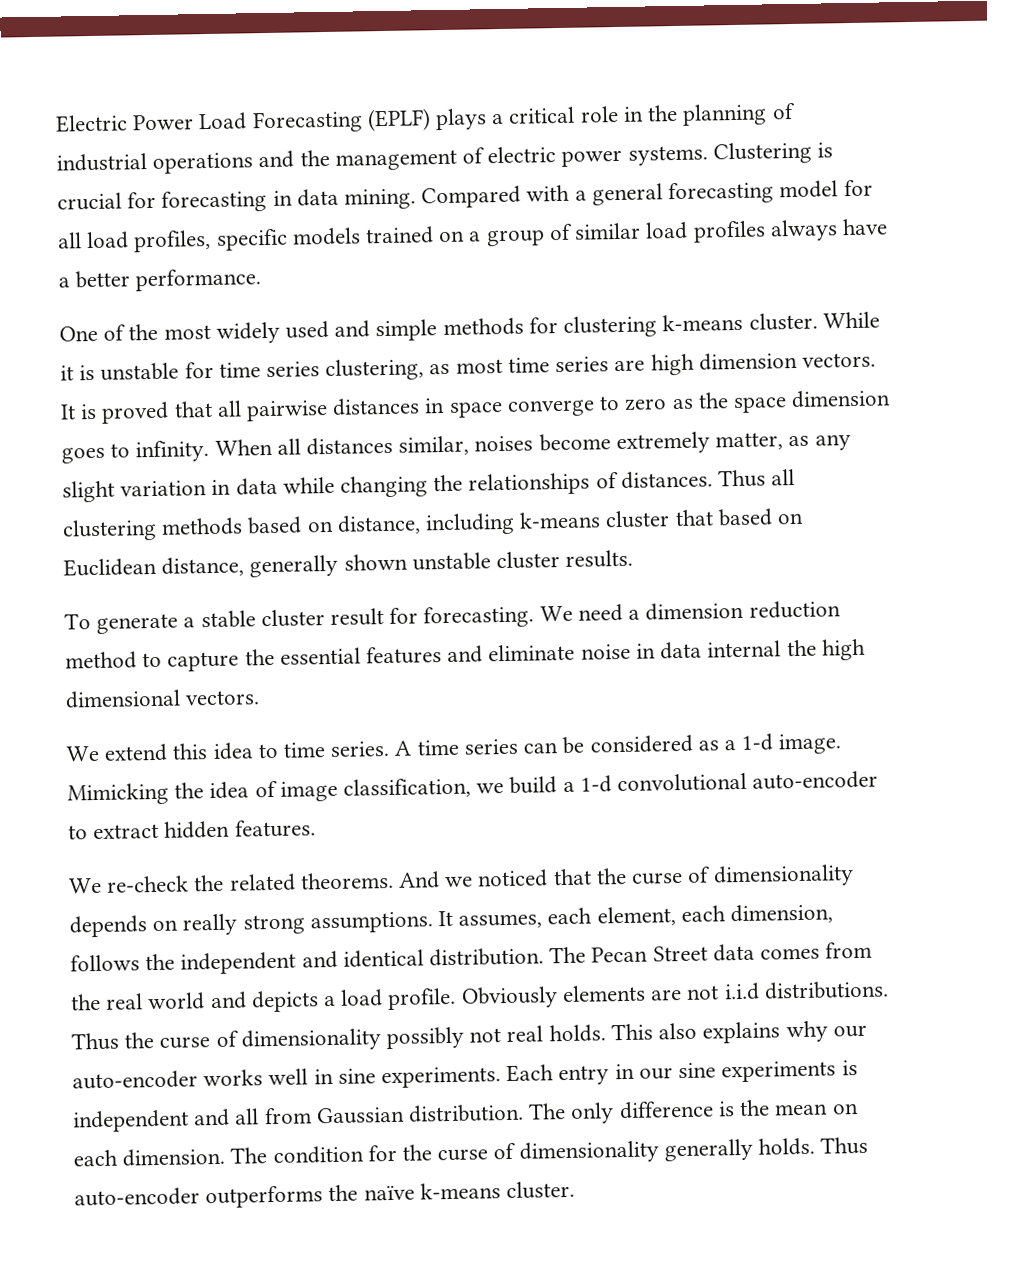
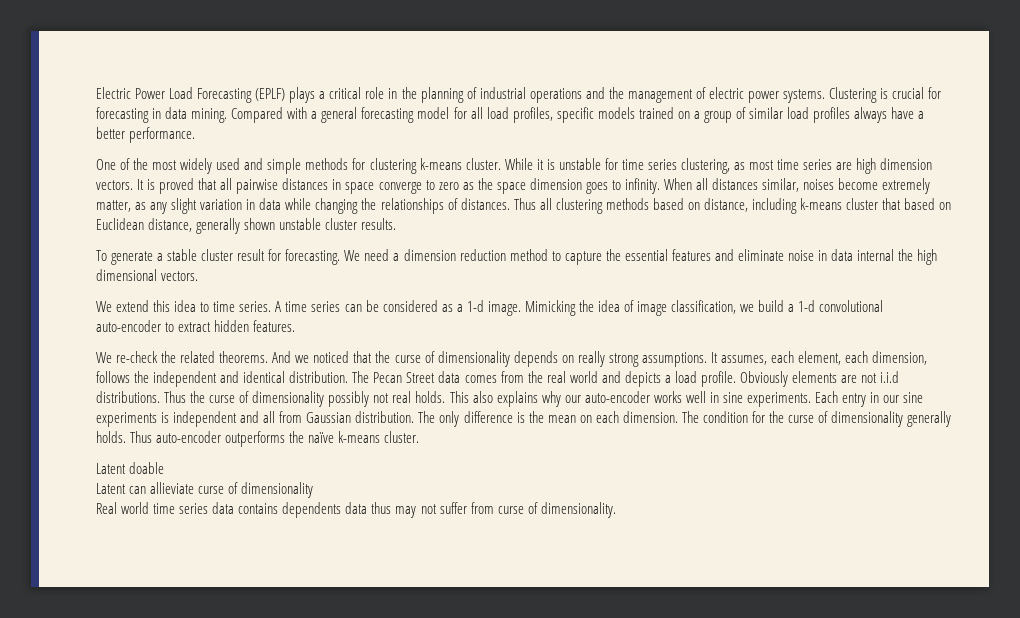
(576, 1190) none -> [96,462,165,474] [96,482,314,498] [96,502,616,518] // Latent doable // Latent can allieviate curse of dimensionality // Real world time series data contains dependents data thus may not suffer from curse of dimensionality.

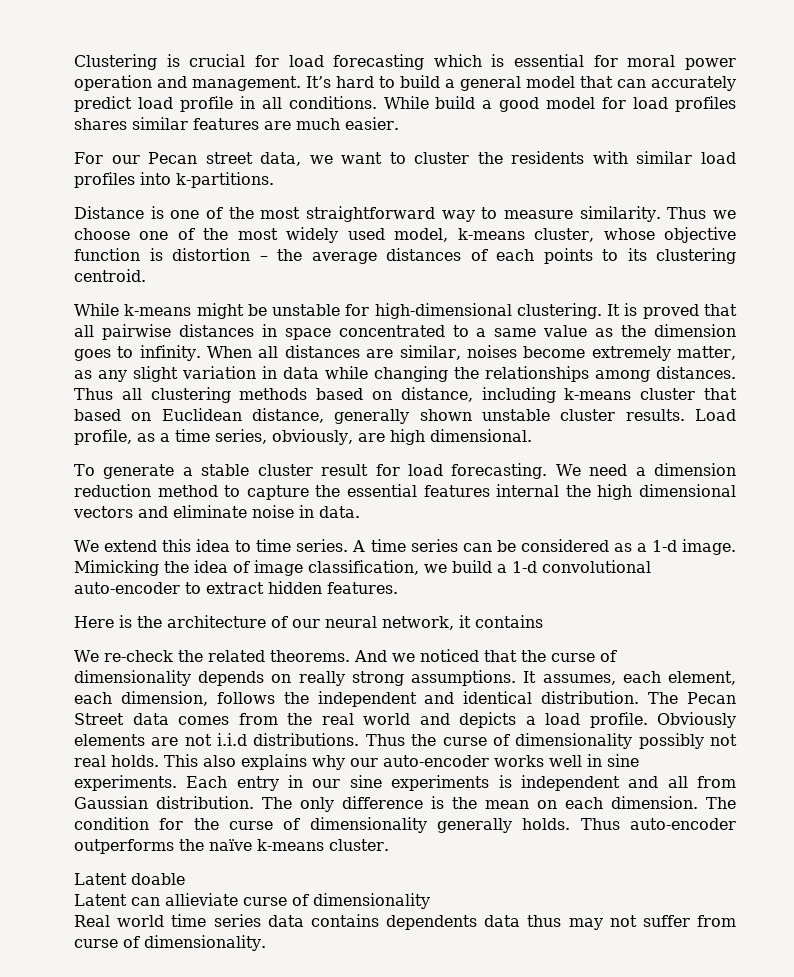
[96,87,942,103] [96,107,925,123] [96,127,196,143] [96,159,116,170] Electric Power Load Forecasting (EPLF) plays a critical role in the planning of industrial operations and the management of electric power systems. Clustering is crucial for forecasting in data mining. Compared with a general forecasting model for all load profiles, specific models trained on a group of similar load profiles always have a better performance. // One -> [74,54,736,70] [74,75,736,91] [74,96,736,112] [74,117,399,130] [74,151,736,166] [74,172,274,188] [74,206,736,222] [74,228,169,240] Clustering is crucial for load forecasting which is essential for moral power operation and management. It’s hard to build a general model that can accurately predict load profile in all conditions. While build a good model for load profiles shares similar features are much easier. // For our Pecan street data, we want to cluster the residents with similar load profiles into k-partitions. // Distance is one of the most straightforward way to measure similarity. Thus we choose one
[244,158,933,174] [96,180,133,190] and simple methods for clustering k-means cluster. While it is unstable for time series clustering, as most time series are high dimension vectors. -> [394,227,736,243] [74,248,736,264] [74,269,146,282] [74,303,602,319] model, k-means cluster, whose objective function is distortion – the average distances of each points to its clustering centroid. // While k-means might be unstable for high-dimensional clustering.
[378,180,459,194] converge to zero -> [338,325,588,337] concentrated to a same value
[496,182,526,194] space -> (647, 331) none
(759, 184) none -> [366,349,394,358] are
[447,198,458,210] of -> [595,370,650,382] among
(397, 224) none -> [695,409,736,421] [74,429,532,445] Load profile, as a time series, obviously, are high dimensional.
(282, 255) none -> [407,464,443,476] load
[714,249,938,265] [96,269,199,281] and eliminate noise in data internal the high dimensional vectors. -> [496,484,737,500] [73,505,360,518] internal the high dimensional vectors and eliminate noise in data.
(296, 326) none -> [74,615,543,630] // Here is the architecture of our neural network, it contains

